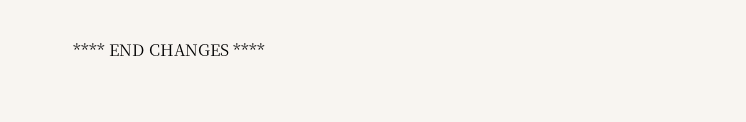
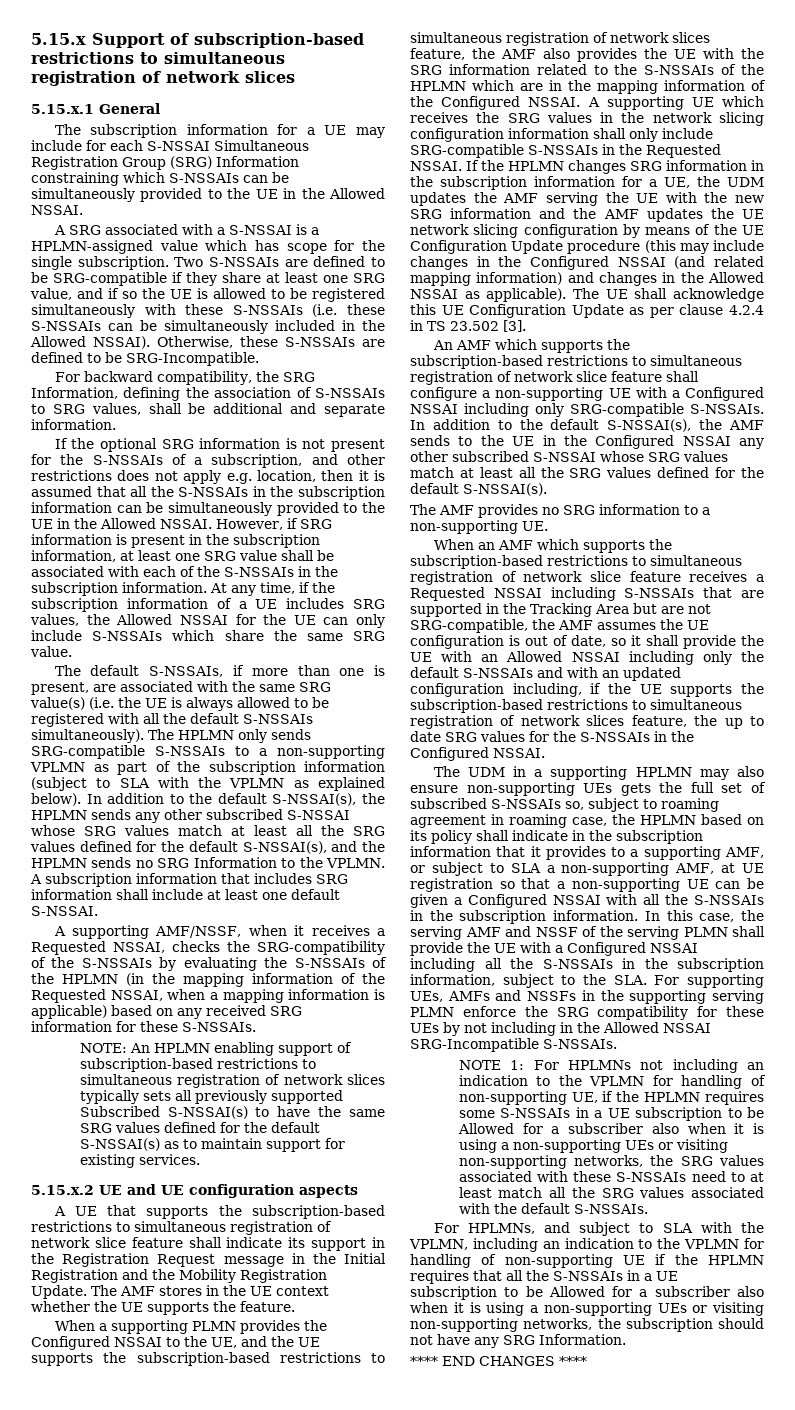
(73, 49) none -> [31,33,364,48] [31,52,285,64] [31,71,295,86] [31,103,160,114] [54,124,385,138] [31,140,309,151] [31,156,299,170] [31,172,289,186] [31,188,385,202] [31,205,83,215] [53,224,319,235] [31,240,385,254] [31,256,385,270] [31,272,385,286] [30,288,385,302] [31,304,385,318] [31,320,385,334] [30,336,385,349] [31,352,259,366] [54,371,315,385] [31,387,385,401] [31,403,385,417] [31,419,116,430] [54,438,385,452] [31,454,385,468] [31,470,385,484] [31,486,385,500] [31,502,385,516] [31,518,332,530] [31,534,320,548] [31,550,334,562] [31,566,338,577] [31,582,335,596] [31,598,385,612] [30,614,385,628] [31,630,385,641] [30,646,72,657] [54,665,385,677] [31,681,331,695] [30,697,329,711] [31,713,313,727] [31,729,311,743] [31,745,385,759] [30,761,385,775] [31,777,385,791] [31,793,385,806] [31,809,350,823] [31,825,385,836] [30,841,385,854] [31,857,385,868] [30,873,348,887] [31,889,340,900] [31,906,98,916] [53,925,385,939] [31,941,385,955] [31,957,387,971] [31,973,385,987] [31,989,385,1003] [31,1005,302,1019] [31,1021,256,1032] [79,1042,352,1056] [79,1058,316,1072] [79,1074,385,1088] [79,1090,343,1104] [79,1106,385,1119] [79,1122,320,1133] [79,1138,345,1152] [79,1154,200,1168] [31,1184,358,1198] [53,1205,385,1219] [31,1221,332,1235] [31,1237,385,1251] [31,1253,387,1267] [31,1269,327,1283] [31,1285,329,1299] [31,1301,295,1315] [54,1320,327,1334] [31,1336,320,1350] [31,1352,385,1366] [410,32,710,46] [410,48,764,62] [410,64,764,75] [410,80,766,94] [410,96,764,110] [410,112,764,126] [410,128,713,142] [410,144,721,158] [410,160,764,174] [410,176,764,190] [410,192,764,206] [410,208,764,222] [410,224,764,238] [410,240,764,254] [410,256,764,270] [410,272,764,286] [410,288,764,302] [410,304,764,318] [410,320,526,332] [432,339,630,353] [410,355,742,369] [410,371,699,385] [410,387,764,401] [410,403,764,417] [410,419,764,432] [410,435,764,449] [410,451,728,462] [410,467,764,478] [410,483,547,496] [410,504,710,518] [410,520,548,534] [433,539,672,553] [410,555,742,569] [410,571,764,585] [410,587,764,601] [410,603,711,617] [410,619,709,633] [410,635,764,649] [410,651,764,665] [410,667,681,681] [410,683,764,697] [410,699,742,713] [410,715,764,729] [410,731,694,742] [410,747,545,761] [433,766,764,780] [410,782,766,796] [410,798,719,812] [410,814,764,828] [410,830,703,844] [410,846,765,860] [410,862,764,876] [410,878,764,892] [410,894,764,908] [410,910,764,924] [410,926,765,940] [410,942,698,956] [410,958,764,972] [410,974,764,988] [410,990,764,1004] [410,1006,764,1020] [410,1022,711,1036] [410,1038,617,1052] [458,1059,764,1073] [458,1075,766,1089] [458,1091,764,1105] [458,1107,764,1121] [457,1123,764,1134] [458,1139,728,1153] [458,1155,764,1169] [458,1171,764,1182] [458,1187,764,1198] [458,1203,648,1214] [433,1222,764,1236] [409,1238,764,1252] [410,1254,764,1268] [410,1270,678,1284] [410,1286,764,1300] [410,1302,764,1316] [410,1318,764,1332] [410,1334,626,1348] 5.15.x Support of subscription-based restrictions to simultaneous registration of network slices // 5.15.x.1 General // The subscription information for a UE may include for each S-NSSAI Simultaneous Registration Group (SRG) Information constraining which S-NSSAIs can be simultaneously provided to the UE in the Allowed NSSAI. // A SRG associated with a S-NSSAI is a HPLMN-assigned value which has scope for the single subscription. Two S-NSSAIs are defined to be SRG-compatible if they share at least one SRG value, and if so the UE is allowed to be registered simultaneously with these S-NSSAIs (i.e. these S-NSSAIs can be simultaneously included in the Allowed NSSAI). Otherwise, these S-NSSAIs are defined to be SRG-Incompatible. // For backward compatibility, the SRG Information, defining the association of S-NSSAIs to SRG values, shall be additional and separate information. // If the optional SRG information is not present for the S-NSSAIs of a subscription, and other restrictions does not apply e.g. location, then it is assumed that all the S-NSSAIs in the subscription information can be simultaneously provided to the UE in the Allowed NSSAI. However, if SRG information is present in the subscription information, at least one SRG value shall be associated with each of the S-NSSAIs in the subscription information. At any time, if the subscription information of a UE includes SRG values, the Allowed NSSAI for the UE can only include S-NSSAIs which share the same SRG value. // The default S-NSSAIs, if more than one is present, are associated with the same SRG value(s) (i.e. the UE is always allowed to be registered with all the default S-NSSAIs simultaneously). The HPLMN only sends SRG-compatible S-NSSAIs to a non-supporting VPLMN as part of the subscription information (subject to SLA with the VPLMN as explained below). In addition to the default S-NSSAI(s), the HPLMN sends any other subscribed S-NSSAI whose SRG values match at least all the SRG values defined for the default S-NSSAI(s), and the HPLMN sends no SRG Information to the VPLMN. A subscription information that includes SRG information shall include at least one default S-NSSAI. // A supporting AMF/NSSF, when it receives a Requested NSSAI, checks the SRG-compatibility of the S-NSSAIs by evaluating the S-NSSAIs of the HPLMN (in the mapping information of the Requested NSSAI, when a mapping information is applicable) based on any received SRG information for these S-NSSAIs. // NOTE: An HPLMN enabling support of subscription-based restrictions to simultaneous registration of network slices typically sets all previously supported Subscribed S-NSSAI(s) to have the same SRG values defined for the default S-NSSAI(s) as to maintain support for existing services. // 5.15.x.2 UE and UE configuration aspects // A UE that supports the subscription-based restrictions to simultaneous registration of network slice feature shall indicate its support in the Registration Request message in the Initial Registration and the Mobility Registration Update. The AMF stores in the UE context whether the UE supports the feature. // When a supporting PLMN provides the Configured NSSAI to the UE, and the UE supports the subscription-based restrictions to simultaneous registration of network slices feature, the AMF also provides the UE with the SRG information related to the S-NSSAIs of the HPLMN which are in the mapping information of the Configured NSSAI. A supporting UE which receives the SRG values in the network slicing configuration information shall only include SRG-compatible S-NSSAIs in the Requested NSSAI. If the HPLMN changes SRG information in the subscription information for a UE, the UDM updates the AMF serving the UE with the new SRG information and the AMF updates the UE network slicing configuration by means of the UE Configuration Update procedure (this may include changes in the Configured NSSAI (and related mapping information) and changes in the Allowed NSSAI as applicable). The UE shall acknowledge this UE Configuration Update as per clause 4.2.4 in TS 23.502 [3]. // An AMF which supports the subscription-based restrictions to simultaneous registration of network slice feature shall configure a non-supporting UE with a Configured NSSAI including only SRG-compatible S-NSSAIs. In addition to the default S-NSSAI(s), the AMF sends to the UE in the Configured NSSAI any other subscribed S-NSSAI whose SRG values match at least all the SRG values defined for the default S-NSSAI(s). // The AMF provides no SRG information to a non-supporting UE. // When an AMF which supports the subscription-based restrictions to simultaneous registration of network slice feature receives a Requested NSSAI including S-NSSAIs that are supported in the Tracking Area but are not SRG-compatible, the AMF assumes the UE configuration is out of date, so it shall provide the UE with an Allowed NSSAI including only the default S-NSSAIs and with an updated configuration including, if the UE supports the subscription-based restrictions to simultaneous registration of network slices feature, the up to date SRG values for the S-NSSAIs in the Configured NSSAI. // The UDM in a supporting HPLMN may also ensure non-supporting UEs gets the full set of subscribed S-NSSAIs so, subject to roaming agreement in roaming case, the HPLMN based on its policy shall indicate in the subscription information that it provides to a supporting AMF, or subject to SLA a non-supporting AMF, at UE registration so that a non-supporting UE can be given a Configured NSSAI with all the S-NSSAIs in the subscription information. In this case, the serving AMF and NSSF of the serving PLMN shall provide the UE with a Configured NSSAI including all the S-NSSAIs in the subscription information, subject to the SLA. For supporting UEs, AMFs and NSSFs in the supporting serving PLMN enforce the SRG compatibility for these UEs by not including in the Allowed NSSAI SRG-Incompatible S-NSSAIs. // NOTE 1: For HPLMNs not including an indication to the VPLMN for handling of non-supporting UE, if the HPLMN requires some S-NSSAIs in a UE subscription to be Allowed for a subscriber also when it is using a non-supporting UEs or visiting non-supporting networks, the SRG values associated with these S-NSSAIs need to at least match all the SRG values associated with the default S-NSSAIs. // For HPLMNs, and subject to SLA with the VPLMN, including an indication to the VPLMN for handling of non-supporting UE if the HPLMN requires that all the S-NSSAIs in a UE subscription to be Allowed for a subscriber also when it is using a non-supporting UEs or visiting non-supporting networks, the subscription should not have any SRG Information. //

